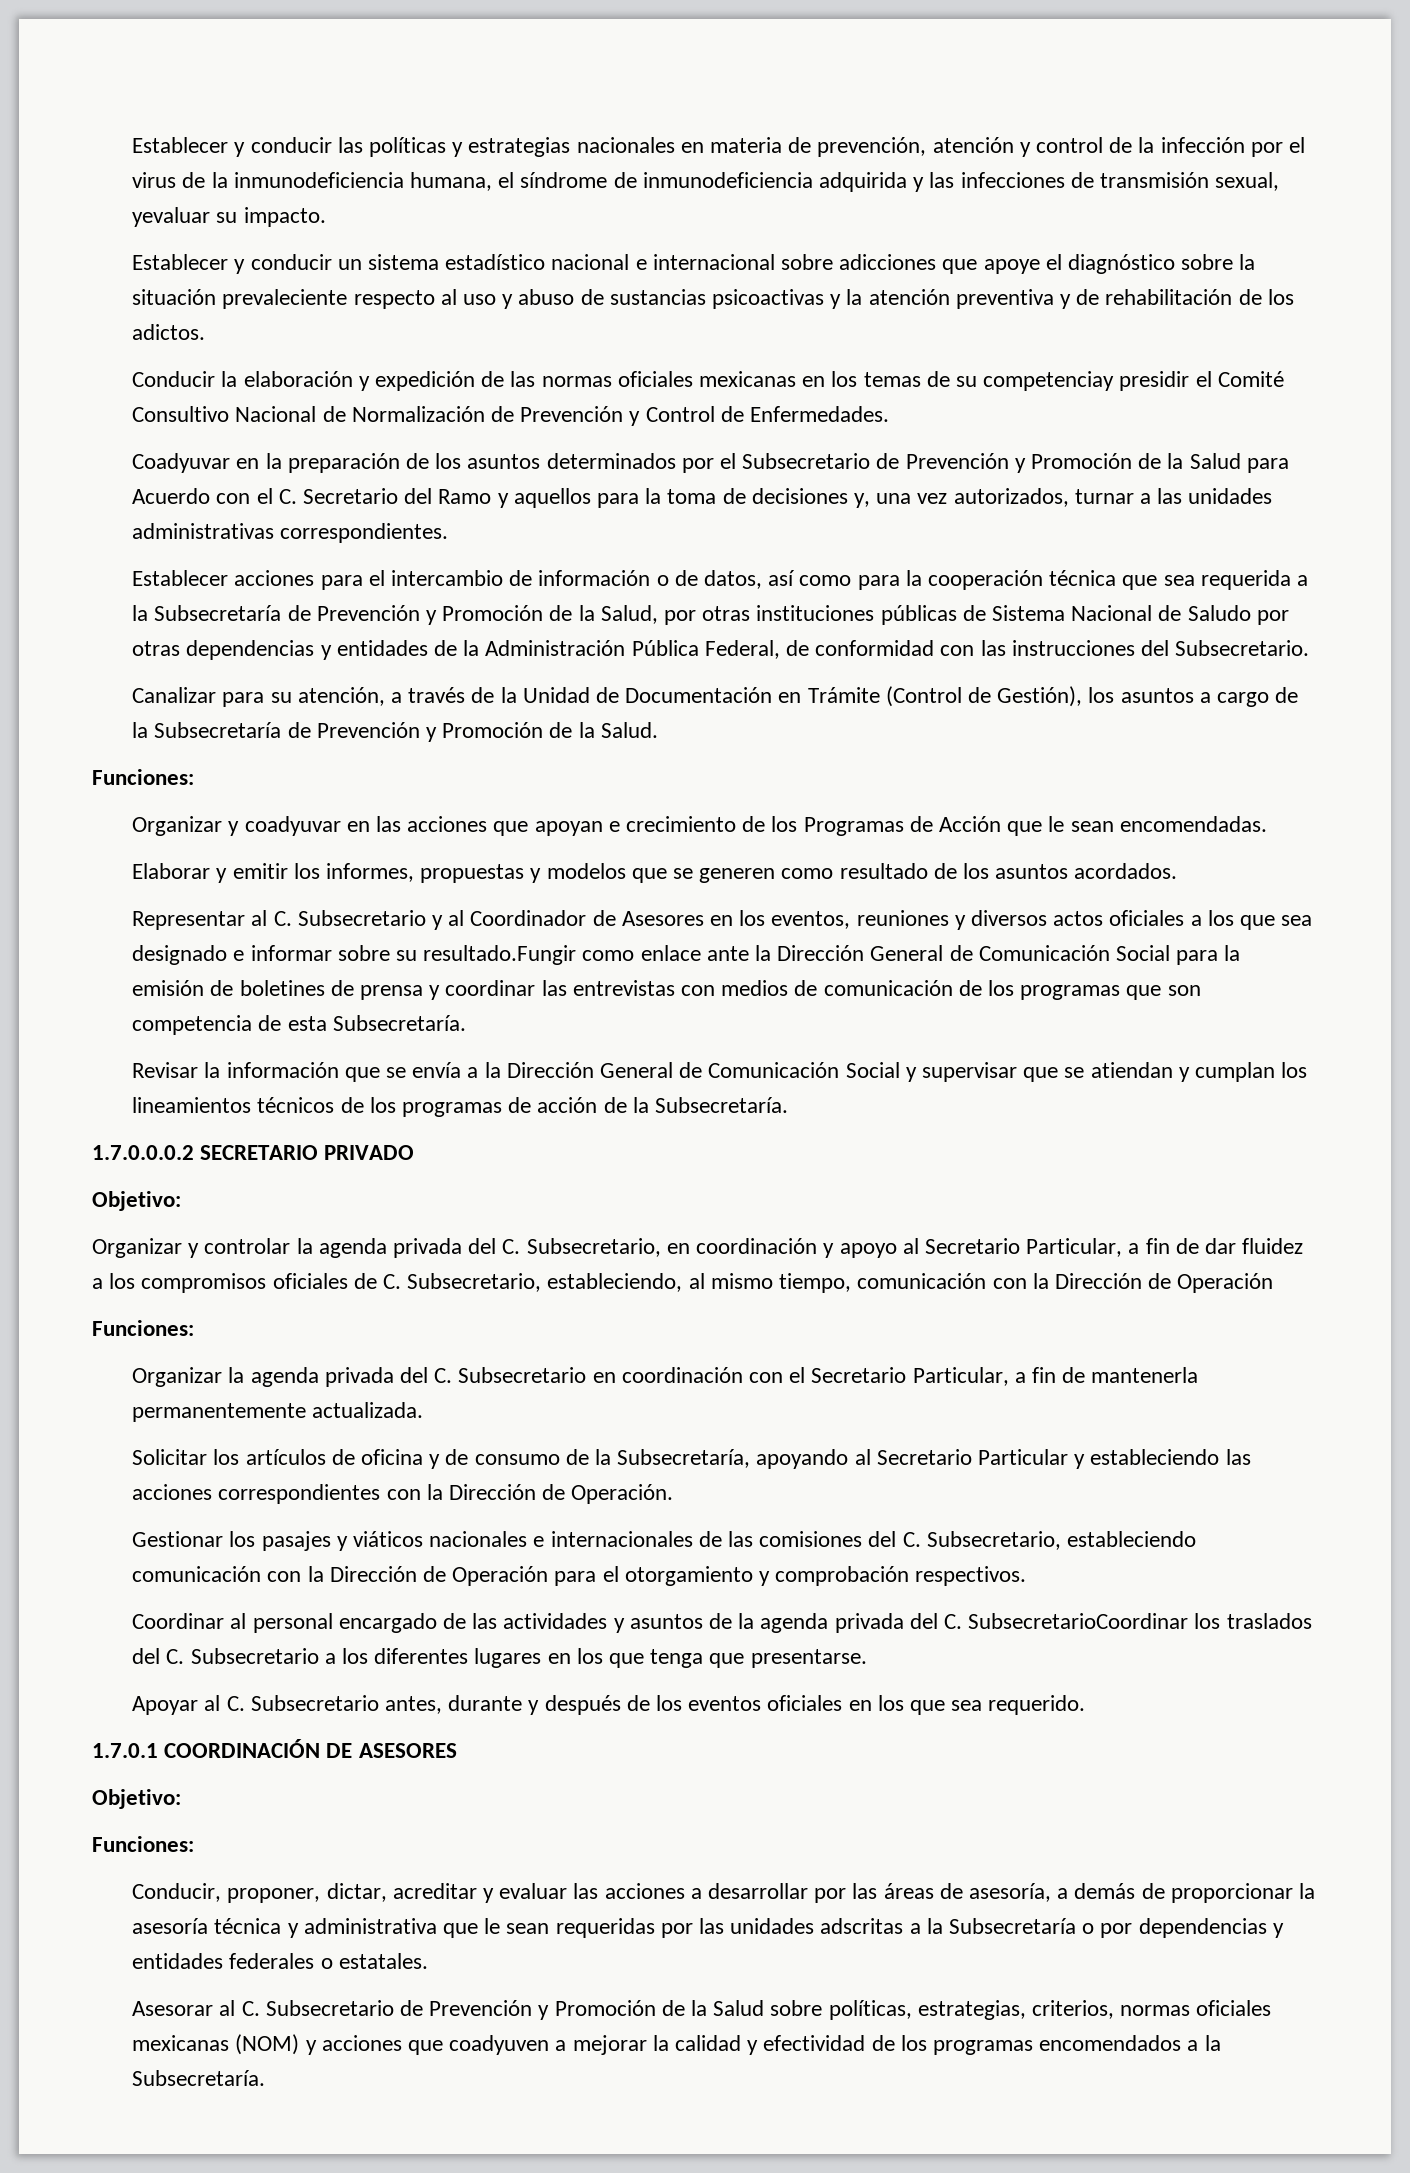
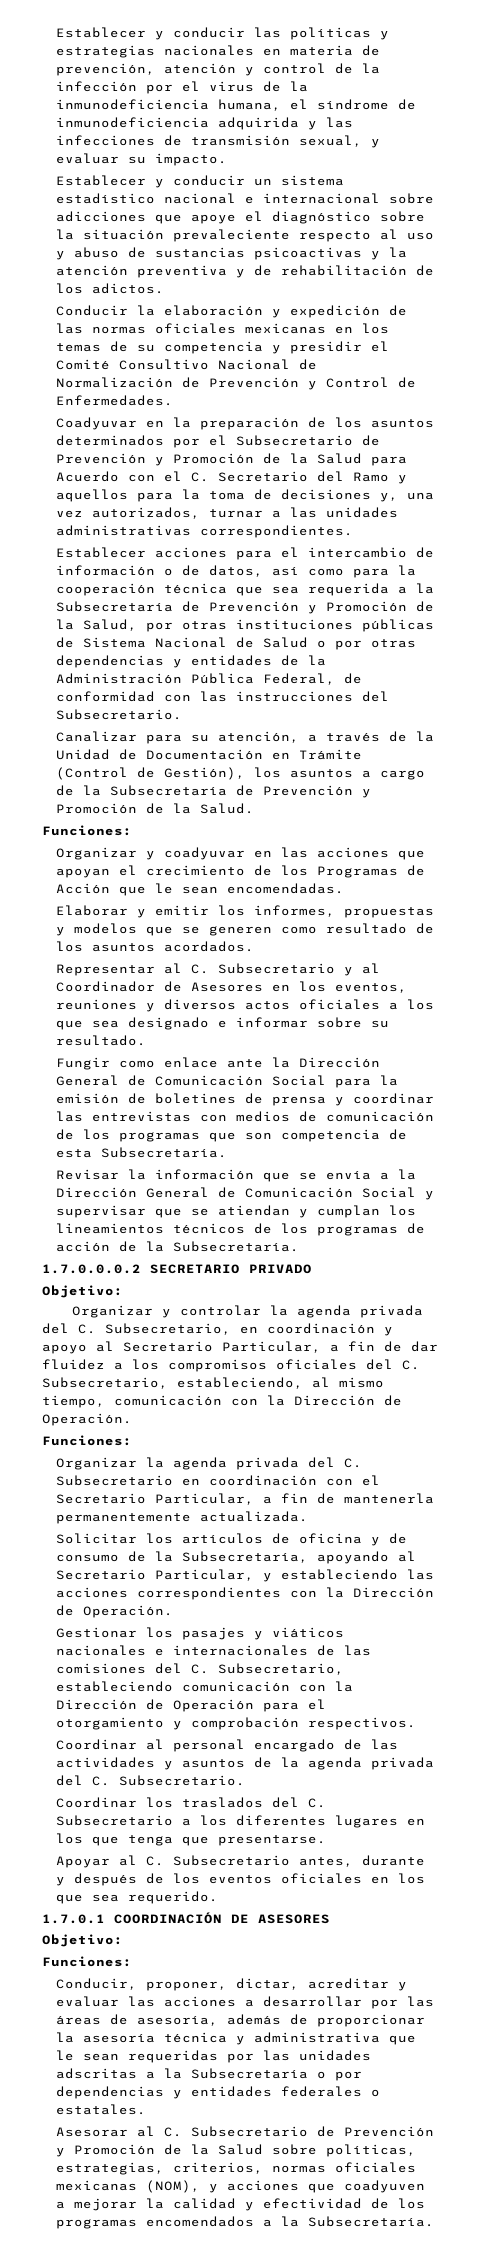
[132,207,211,227] yevaluar -> [371,139,381,148] [56,153,120,164] y evaluar
[983,371,1115,391] competenciay -> [164,341,282,354] competencia y
[1187,605,1251,621] Saludo -> [263,637,327,648] Salud o
[608,821,620,832] e -> [119,865,138,876] el
[423,945,577,965] resultado.Fungir -> [56,1035,147,1046] [56,1057,111,1070] resultado. // Fungir
[353,1273,377,1289] de -> [366,1359,393,1370] del
[1177,1273,1274,1293] Operación -> [42,1413,132,1426] Operación.
[978,1449,1069,1465] Particular -> [155,1569,255,1581] Particular,
[968,1613,1189,1629] SubsecretarioCoordinar -> [119,1775,246,1786] [56,1797,138,1808] Subsecretario. // Coordinar
[1057,1883,1136,1899] a demás -> [227,2014,282,2025] además
[235,2034,300,2055] (NOM) -> [146,2180,201,2193] (NOM),

